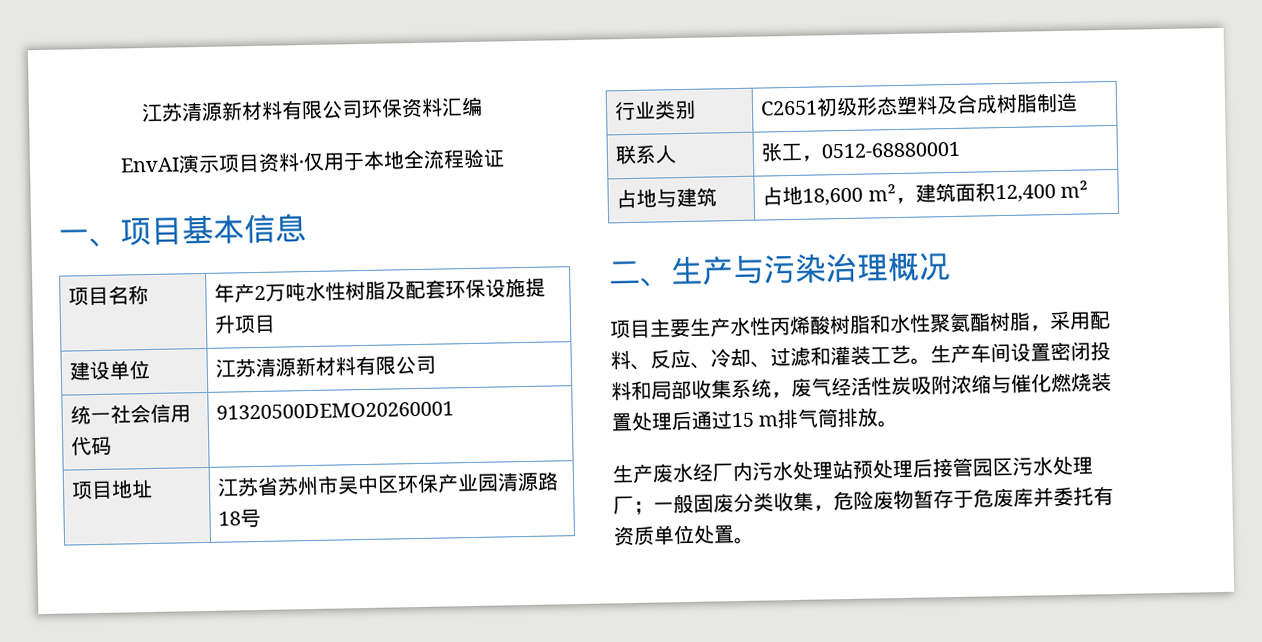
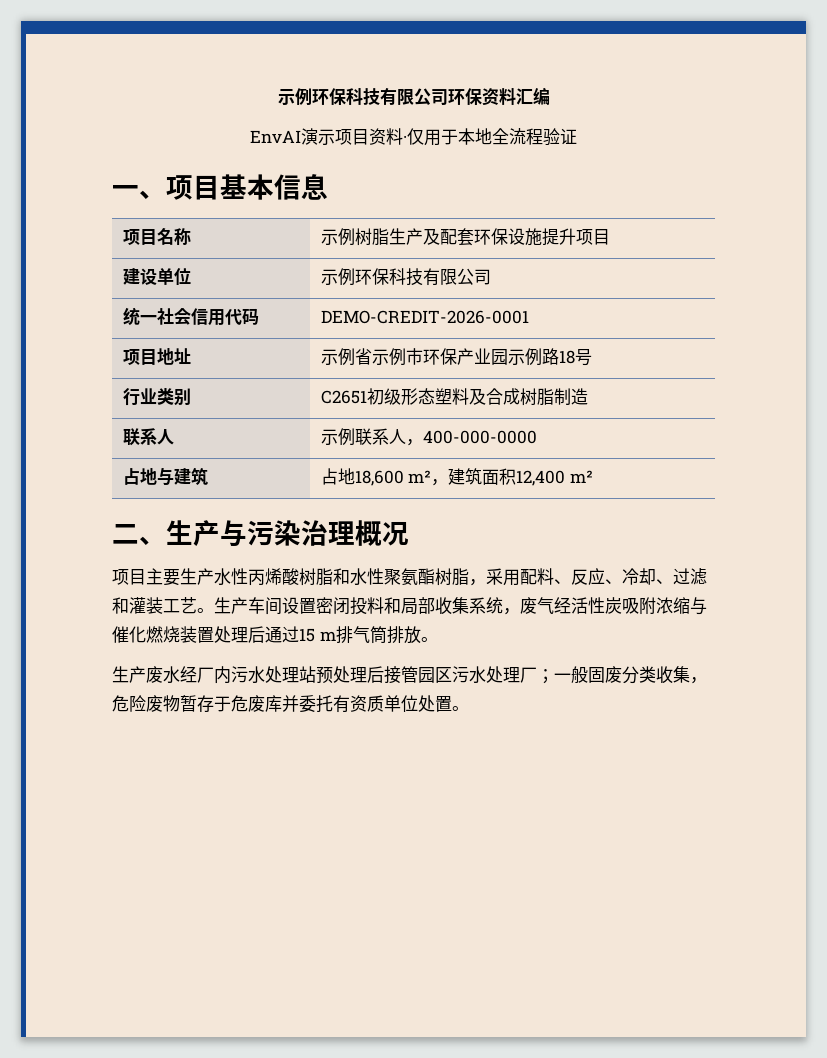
[140,100,283,123] 江苏清源新材料 -> [277,88,380,105] 示例环保科技
[214,280,387,303] 年产2万吨水性树脂 -> [320,228,423,246] 示例树脂生产
[215,356,357,378] 江苏清源新材料 -> [320,268,423,286] 示例环保科技
[216,401,455,420] 91320500DEMO20260001 -> [320,310,529,324] DEMO-CREDIT-2026-0001
[217,474,400,497] 江苏省苏州市吴中区 -> [320,348,423,366] 示例省示例市
[497,472,540,492] 清源 -> [507,348,542,366] 示例
[761,141,961,162] 张工，0512-68880001 -> [320,428,537,446] 示例联系人，400-000-0000

